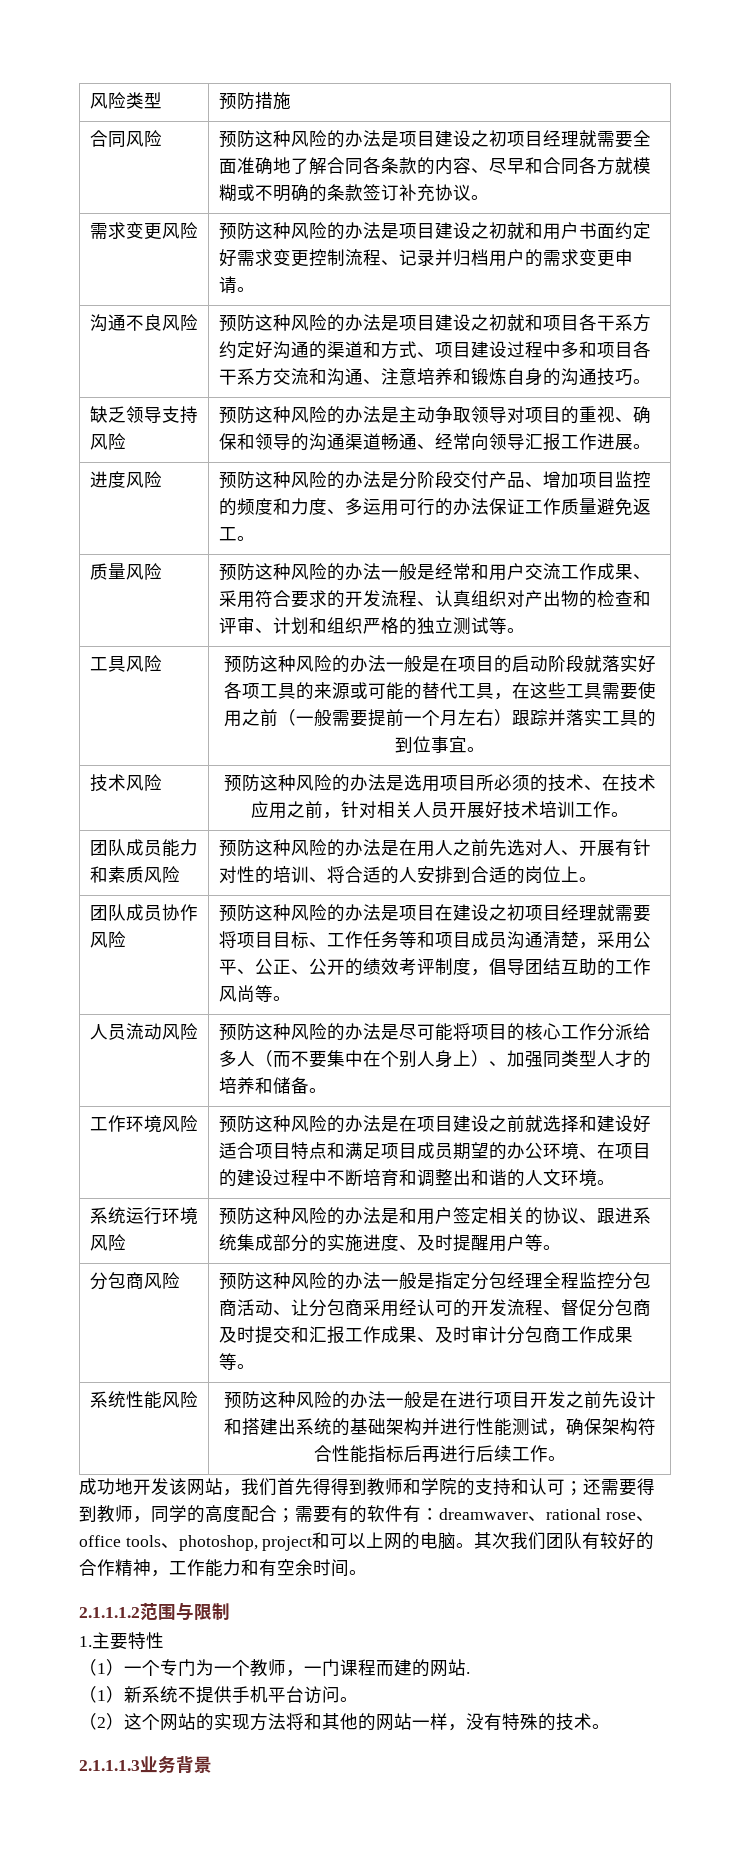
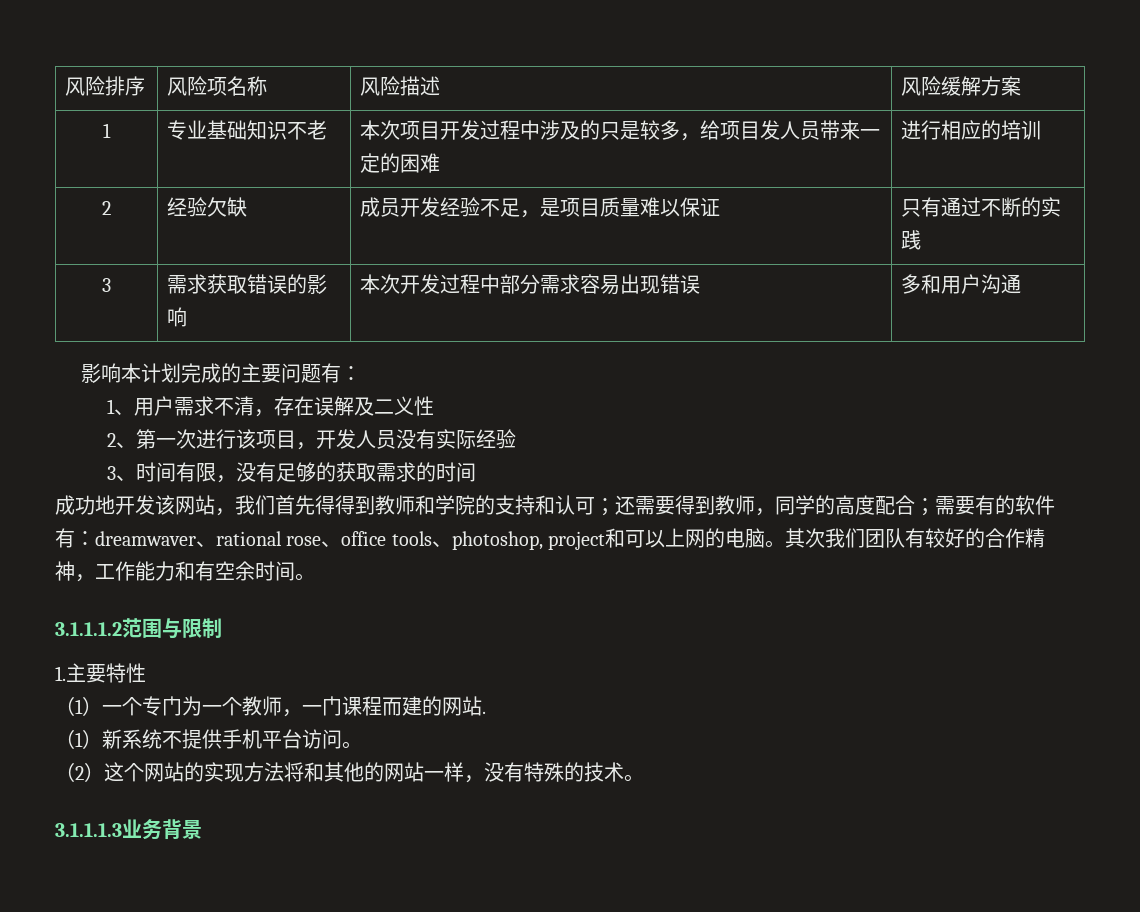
[89,92,162,109] [218,92,291,110] [89,130,162,148] [218,130,651,148] [218,157,651,175] [218,184,489,202] [89,222,198,240] [218,222,651,240] [218,249,633,267] [218,276,255,294] [89,314,198,332] [218,314,651,332] [218,341,651,359] [218,368,651,386] [89,406,198,424] [89,433,126,450] [218,406,651,424] [218,433,651,451] [89,471,162,488] [218,471,651,489] [218,498,651,516] [218,527,255,541] [89,563,162,580] [218,563,651,581] [218,590,651,608] [218,617,525,635] [89,655,162,672] [223,655,656,673] [223,681,656,700] [223,709,656,727] [394,736,485,753] [89,774,162,792] [223,774,656,792] [250,801,629,819] [89,839,198,857] [89,866,180,883] [218,839,651,857] [218,866,597,884] [89,904,198,921] [89,931,126,948] [218,904,651,922] [218,931,651,949] [218,958,651,976] [218,985,291,1003] [89,1023,198,1040] [218,1023,651,1041] [218,1050,651,1068] [218,1077,327,1094] [89,1115,198,1133] [218,1115,651,1133] [218,1142,651,1160] [218,1169,615,1187] [89,1207,198,1225] [89,1234,126,1251] [218,1207,651,1225] [218,1234,561,1252] [89,1272,180,1290] [218,1272,651,1290] [218,1299,651,1317] [218,1326,633,1344] [218,1353,255,1370] [89,1391,198,1409] [223,1391,656,1409] [223,1418,656,1436] [313,1445,566,1463] 风险类型 | 预防措施 // 合同风险 | 预防这种风险的办法是项目建设之初项目经理就需要全面准确地了解合同各条款的内容、尽早和合同各方就模糊或不明确的条款签订补充协议。 // 需求变更风险 | 预防这种风险的办法是项目建设之初就和用户书面约定好需求变更控制流程、记录并归档用户的需求变更申请。 // 沟通不良风险 | 预防这种风险的办法是项目建设之初就和项目各干系方约定好沟通的渠道和方式、项目建设过程中多和项目各干系方交流和沟通、注意培养和锻炼自身的沟通技巧。 // 缺乏领导支持风险 | 预防这种风险的办法是主动争取领导对项目的重视、确保和领导的沟通渠道畅通、经常向领导汇报工作进展。 // 进度风险 | 预防这种风险的办法是分阶段交付产品、增加项目监控的频度和力度、多运用可行的办法保证工作质量避免返工。 // 质量风险 | 预防这种风险的办法一般是经常和用户交流工作成果、采用符合要求的开发流程、认真组织对产出物的检查和评审、计划和组织严格的独立测试等。 // 工具风险 | 预防这种风险的办法一般是在项目的启动阶段就落实好各项工具的来源或可能的替代工具，在这些工具需要使用之前（一般需要提前一个月左右）跟踪并落实工具的到位事宜。 // 技术风险 | 预防这种风险的办法是选用项目所必须的技术、在技术应用之前，针对相关人员开展好技术培训工作。 // 团队成员能力和素质风险 | 预防这种风险的办法是在用人之前先选对人、开展有针对性的培训、将合适的人安排到合适的岗位上。 // 团队成员协作风险 | 预防这种风险的办法是项目在建设之初项目经理就需要将项目目标、工作任务等和项目成员沟通清楚，采用公平、公正、公开的绩效考评制度，倡导团结互助的工作风尚等。 // 人员流动风险 | 预防这种风险的办法是尽可能将项目的核心工作分派给多人（而不要集中在个别人身上）、加强同类型人才的培养和储备。 // 工作环境风险 | 预防这种风险的办法是在项目建设之前就选择和建设好适合项目特点和满足项目成员期望的办公环境、在项目的建设过程中不断培育和调整出和谐的人文环境。 // 系统运行环境风险 | 预防这种风险的办法是和用户签定相关的协议、跟进系统集成部分的实施进度、及时提醒用户等。 // 分包商风险 | 预防这种风险的办法一般是指定分包经理全程监控分包商活动、让分包商采用经认可的开发流程、督促分包商及时提交和汇报工作成果、及时审计分包商工作成果等。 // 系统性能风险 | 预防这种风险的办法一般是在进行项目开发之前先设计和搭建出系统的基础架构并进行性能测试，确保架构符合性能指标后再进行后续工作。 -> [65,76,146,96] [167,76,268,96] [360,76,441,96] [901,76,1022,96] [103,123,111,138] [167,120,328,140] [360,120,881,141] [360,153,441,173] [901,120,1042,140] [102,201,111,215] [167,197,248,217] [360,197,721,218] [901,197,1062,217] [901,230,922,250] [102,278,111,292] [167,274,328,294] [167,307,188,327] [360,274,701,295] [901,274,1022,294] [81,363,362,383] [107,396,435,417] [107,429,517,450] [107,462,477,483] 风险排序 | 风险项名称 | 风险描述 | 风险缓解方案 // 1 | 专业基础知识不老 | 本次项目开发过程中涉及的只是较多，给项目发人员带来一定的困难 | 进行相应的培训 // 2 | 经验欠缺 | 成员开发经验不足，是项目质量难以保证 | 只有通过不断的实践 // 3 | 需求获取错误的影响 | 本次开发过程中部分需求容易出现错误 | 多和用户沟通 // 影响本计划完成的主要问题有： // 1、用户需求不清，存在误解及二义性 // 2、第一次进行该项目，开发人员没有实际经验 // 3、时间有限，没有足够的获取需求的时间
[79,1607,140,1618] 2.1.1.1.2 -> [55,622,122,636] 3.1.1.1.2
[79,1760,140,1771] 2.1.1.1.3 -> [55,823,122,837] 3.1.1.1.3

